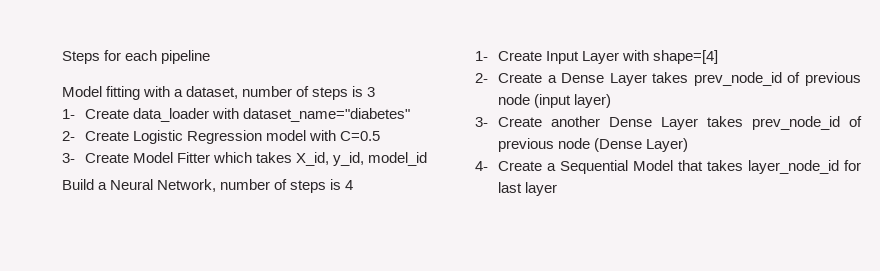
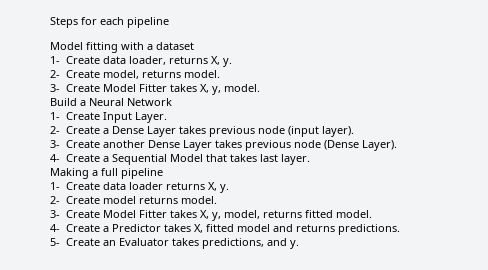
[186,86,376,100] [62,108,411,122] [62,130,381,144] [62,152,428,166] [62,179,354,193] dataset, number of steps is 3 // 1- Create data_loader with dataset_name="diabetes" // 2- Create Logistic Regression model with C=0.5 // 3- Create Model Fitter which takes X_id, y_id, model_id // Build a Neural Network, number of steps is 4 -> [156,42,194,50] [50,56,232,67] [50,70,220,79] [50,84,260,95] [50,98,172,106] dataset // 1- Create data loader, returns X, y. // 2- Create model, returns model. // 3- Create Model Fitter takes X, y, model. // Build a Neural Network
[582,50,719,64] Layer with shape=[4] -> [134,112,167,123] Layer.
[693,72,801,86] prev_node_id of -> (206, 130) none
[574,94,612,108] layer) -> [321,126,354,137] layer).
[751,116,862,130] prev_node_id of -> (242, 144) none
[646,138,689,152] Layer) -> [361,140,397,151] Layer).
[747,160,861,174] [497,182,558,196] layer_node_id for last layer -> [259,154,310,165] [50,168,163,179] [50,182,229,193] [50,196,217,204] [50,210,372,221] [50,224,400,235] [50,238,299,249] last layer. // Making a full pipeline // 1- Create data loader returns X, y. // 2- Create model returns model. // 3- Create Model Fitter takes X, y, model, returns fitted model. // 4- Create a Predictor takes X, fitted model and returns predictions. // 5- Create an Evaluator takes predictions, and y.

